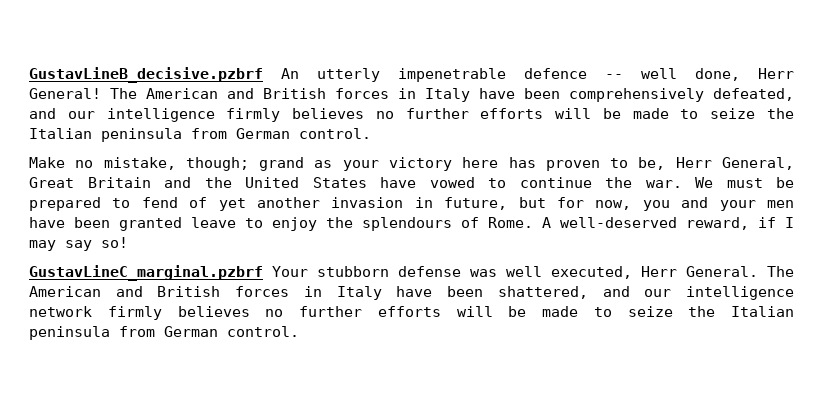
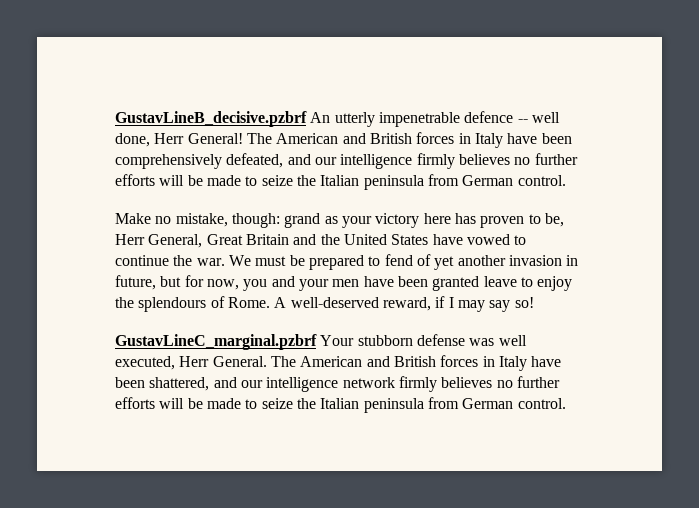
[185,157,249,171] though; -> [231,213,280,228] though:

